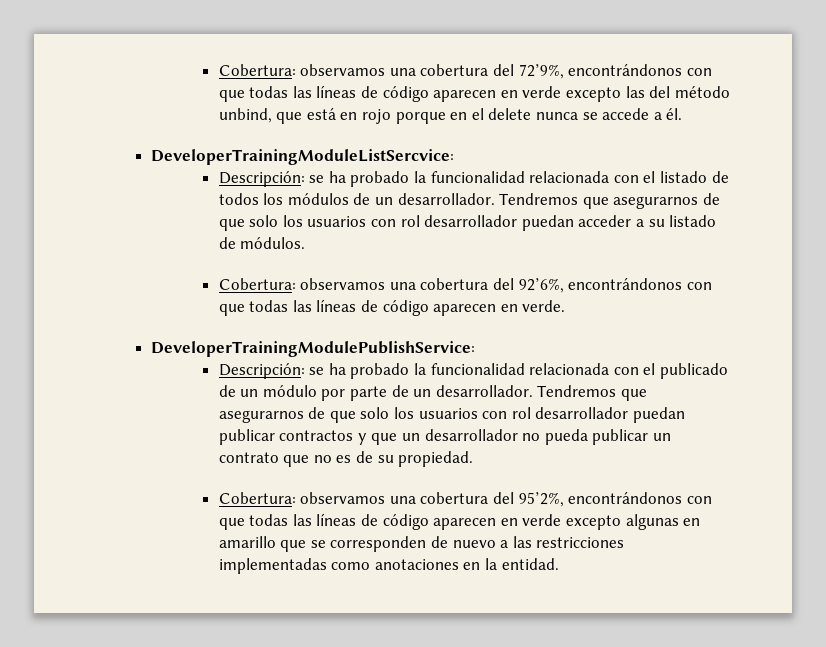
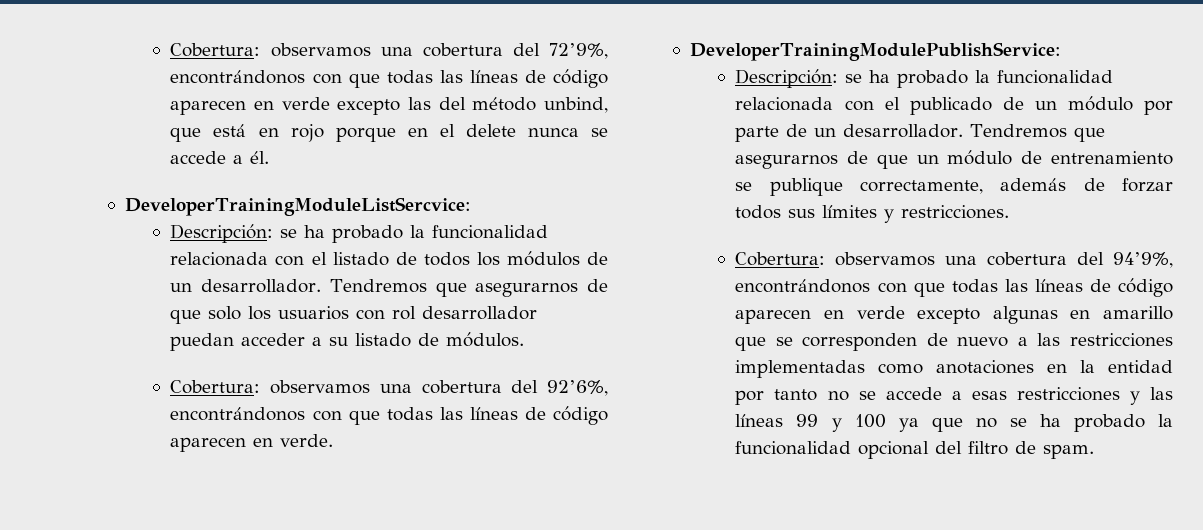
[360,407,686,423] [218,429,672,445] [218,451,474,467] [218,492,564,507] solo los usuarios con rol desarrollador puedan publicar contractos y que un desarrollador no pueda publicar un contrato que no es de su propiedad. // Cobertura: observamos una cobertura del 95’2%, -> [916,150,1173,165] [735,178,1173,196] [735,205,1010,223] [735,252,1173,268] un módulo de entrenamiento se publique correctamente, además de forzar todos sus límites y restricciones. // Cobertura: observamos una cobertura del 94’9%,
[501,558,559,570] entidad. -> [1108,360,1173,373] [735,387,1173,405] [735,414,1173,432] [735,441,1095,459] entidad por tanto no se accede a esas restricciones y las líneas 99 y 100 ya que no se ha probado la funcionalidad opcional del filtro de spam.

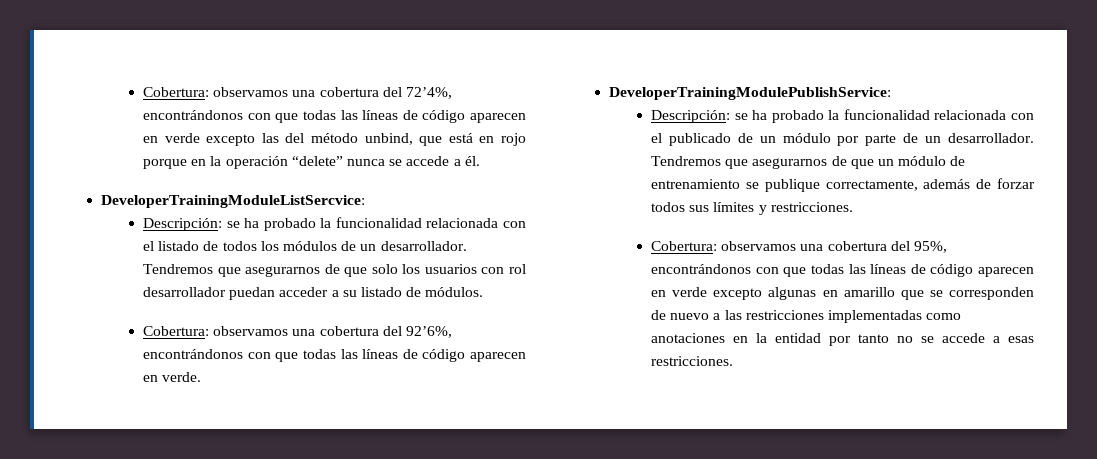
[170,43,608,59] Cobertura: observamos una cobertura del 72’9%, -> [143,87,453,99] Cobertura: observamos una cobertura del 72’4%,
[439,124,516,137] el delete -> [210,156,343,169] la operación “delete”
[1113,252,1173,268] 94’9%, -> [914,241,948,253] 95%,
[1016,387,1173,405] [735,414,1173,432] [735,441,1095,459] restricciones y las líneas 99 y 100 ya que no se ha probado la funcionalidad opcional del filtro de spam. -> [651,356,734,366] restricciones.

